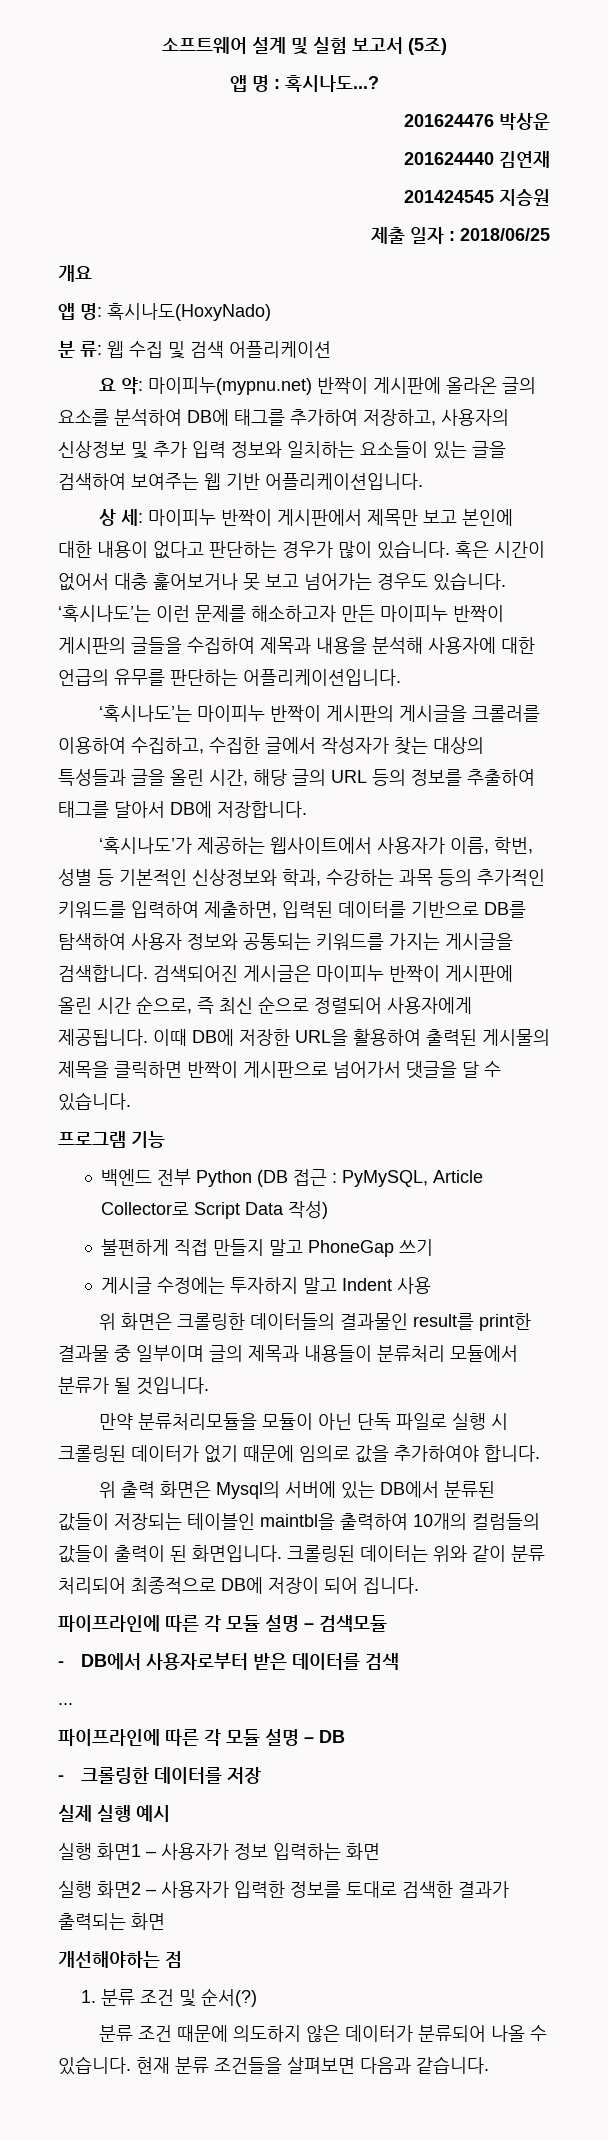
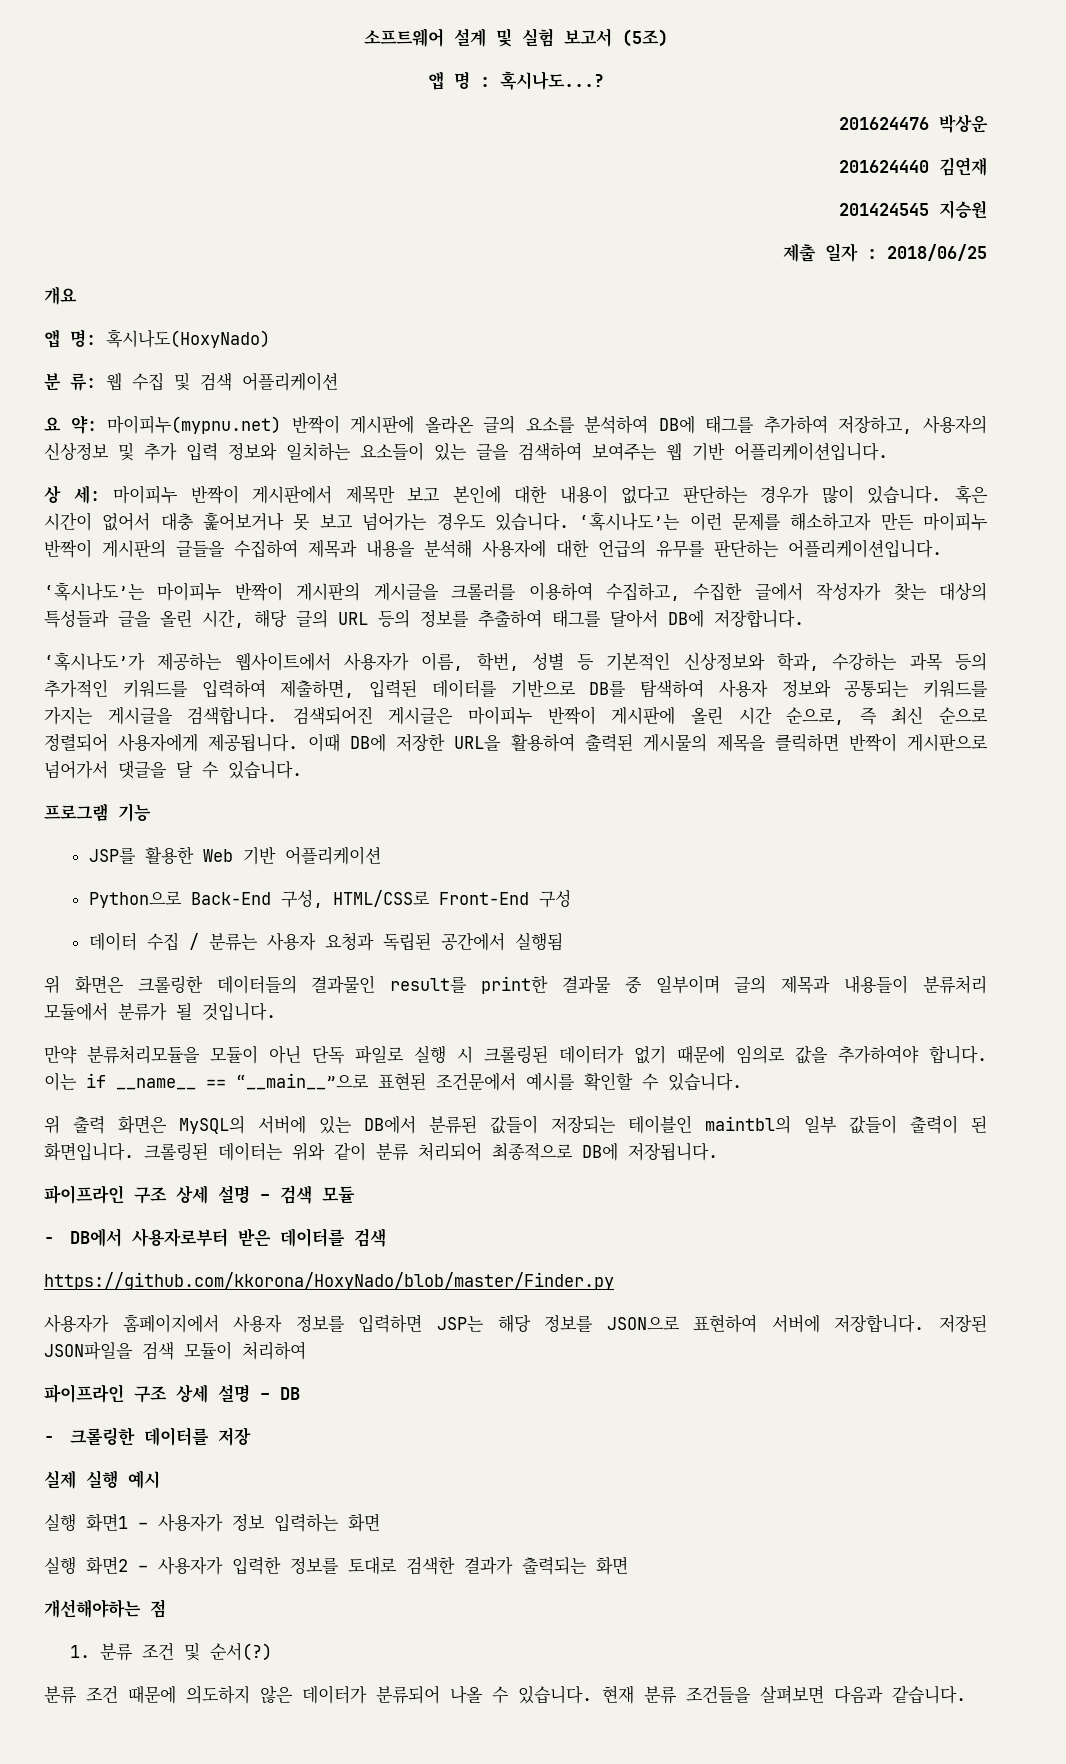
[100,1169,483,1187] [100,1201,328,1219] [100,1239,433,1257] [100,1277,431,1294] 백엔드 전부 Python (DB 접근 : PyMySQL, Article Collector로 Script Data 작성) // 불편하게 직접 만들지 말고 PhoneGap 쓰기 // 게시글 수정에는 투자하지 말고 Indent 사용 -> [88,846,381,865] [88,890,571,908] [88,932,563,951] JSP를 활용한 Web 기반 어플리케이션 // Python으로 Back-End 구성, HTML/CSS로 Front-End 구성 // 데이터 수집 / 분류는 사용자 요청과 독립된 공간에서 실행됨
(540, 1453) none -> [44,1072,742,1091] 이는 if __name__ == “__main__”으로 표현된 조건문에서 예시를 확인할 수 있습니다.
[216,1481,281,1499] Mysql의 -> [179,1115,245,1134] MySQL의
[260,1513,540,1530] maintbl을 출력하여 10개의 컬럼들의 -> [705,1115,837,1134] maintbl의 일부
[268,1577,419,1594] [58,1615,387,1632] 저장이 되어 집니다. // 파이프라인에 따른 각 모듈 설명 – 검색모듈 -> [628,1143,718,1161] [44,1185,355,1204] 저장됩니다. // 파이프라인 구조 상세 설명 – 검색 모듈
[58,1703,73,1705] [58,1729,260,1746] ... // 파이프라인에 따른 각 모듈 -> [44,1272,614,1290] [44,1314,988,1333] [44,1341,306,1360] [44,1384,208,1403] https://github.com/kkorona/HoxyNado/blob/master/Finder.py // 사용자가 홈페이지에서 사용자 정보를 입력하면 JSP는 해당 정보를 JSON으로 표현하여 서버에 저장합니다. 저장된 JSON파일을 검색 모듈이 처리하여 // 파이프라인 구조 상세

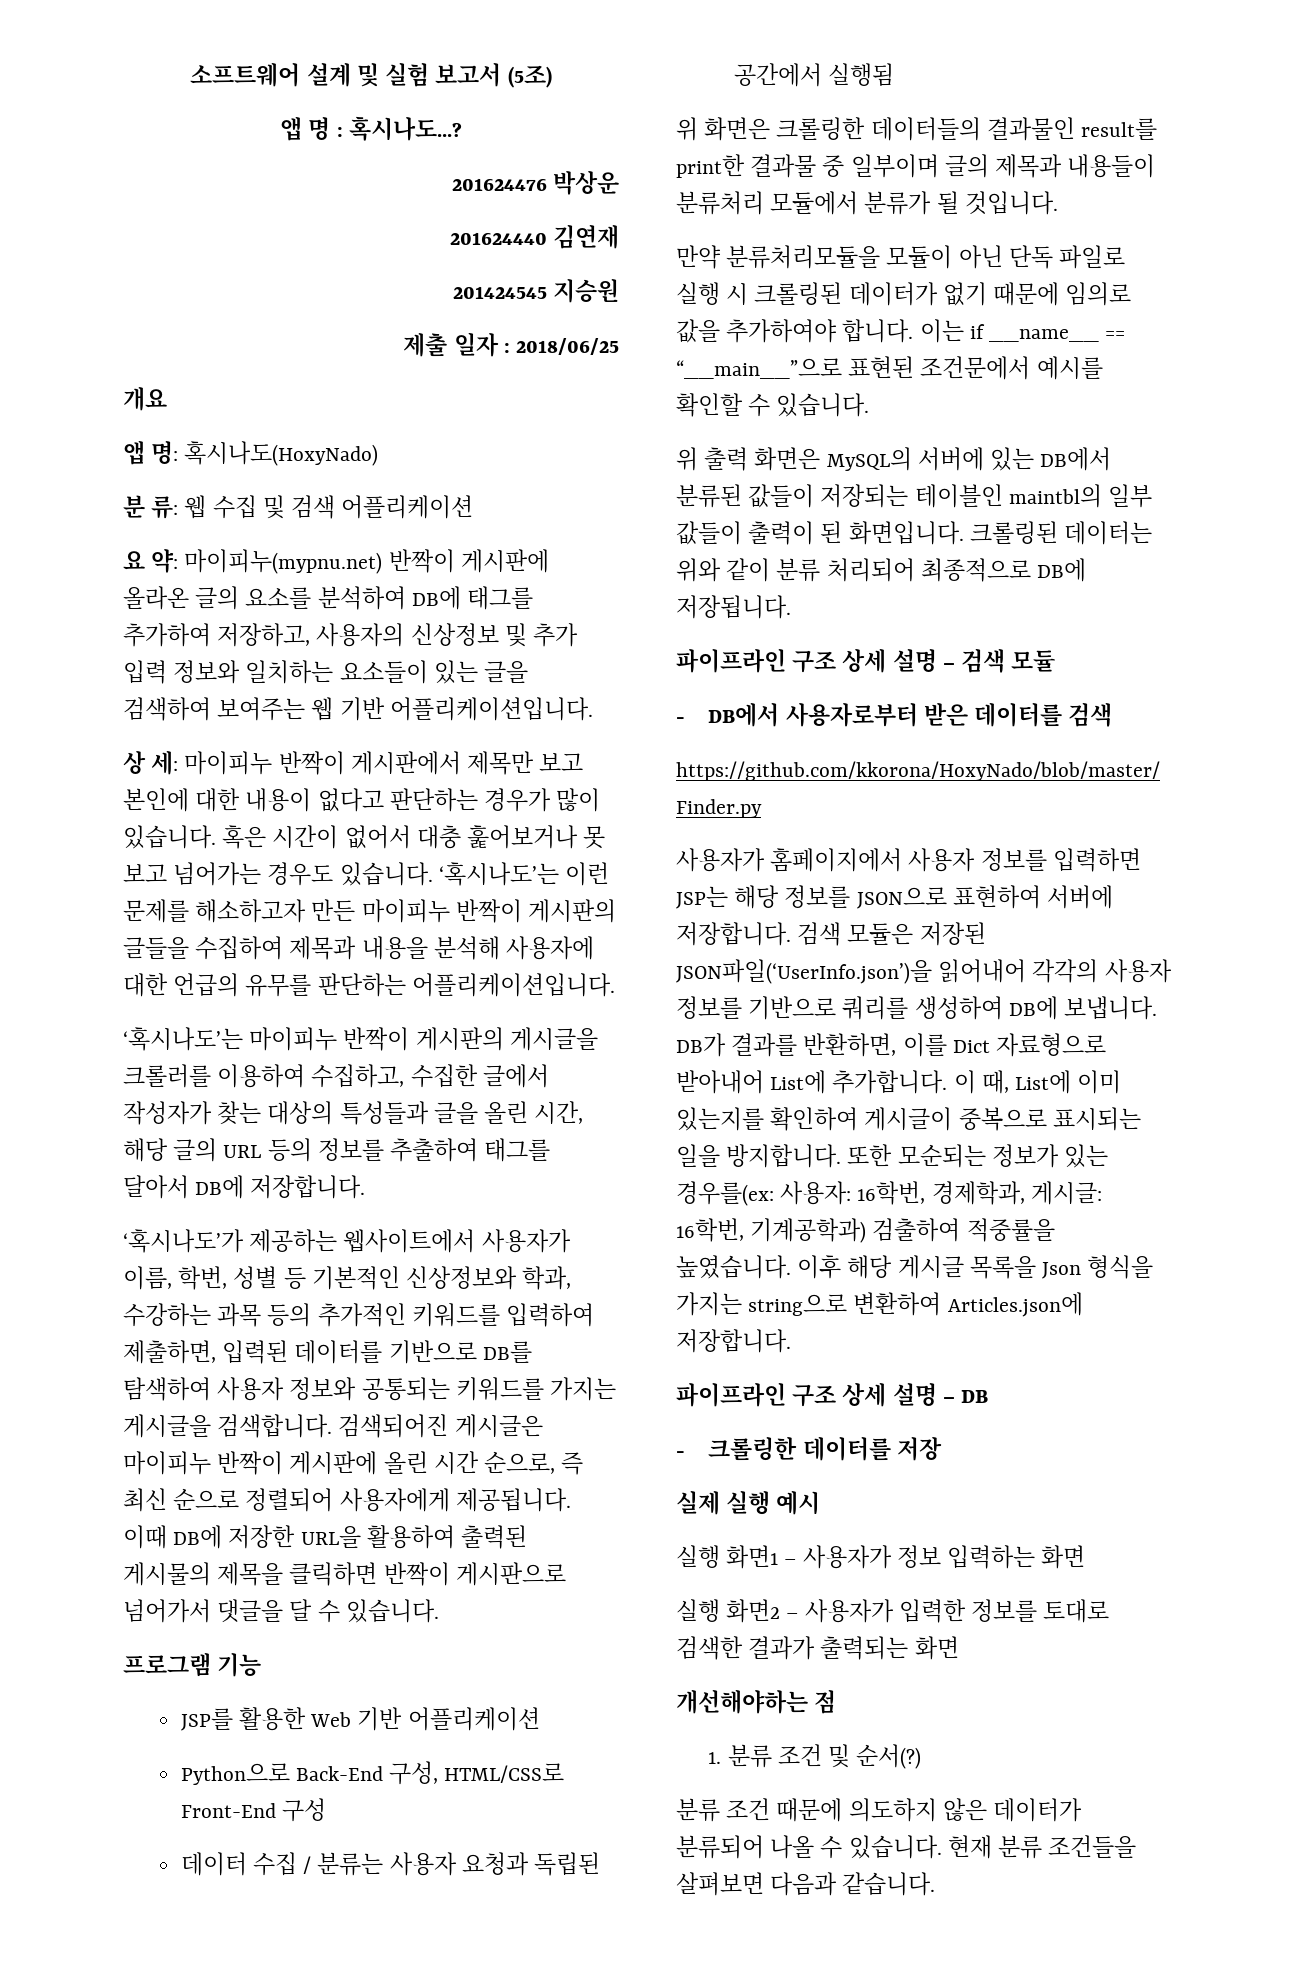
[939,1315,988,1333] [44,1341,306,1360] 저장된 JSON파일을 검색 모듈이 처리하여 -> [797,922,986,946] [676,959,1172,984] [676,996,1158,1020] [676,1033,1107,1057] [676,1070,1122,1094] [676,1107,1141,1131] [676,1144,1109,1168] [676,1181,1102,1206] [676,1218,1055,1243] [676,1255,1154,1279] [676,1292,1083,1317] [676,1329,791,1353] 검색 모듈은 저장된 JSON파일(‘UserInfo.json’)을 읽어내어 각각의 사용자 정보를 기반으로 쿼리를 생성하여 DB에 보냅니다. DB가 결과를 반환하면, 이를 Dict 자료형으로 받아내어 List에 추가합니다. 이 때, List에 이미 있는지를 확인하여 게시글이 중복으로 표시되는 일을 방지합니다. 또한 모순되는 정보가 있는 경우를(ex: 사용자: 16학번, 경제학과, 게시글: 16학번, 기계공학과) 검출하여 적중률을 높였습니다. 이후 해당 게시글 목록을 Json 형식을 가지는 string으로 변환하여 Articles.json에 저장합니다.

